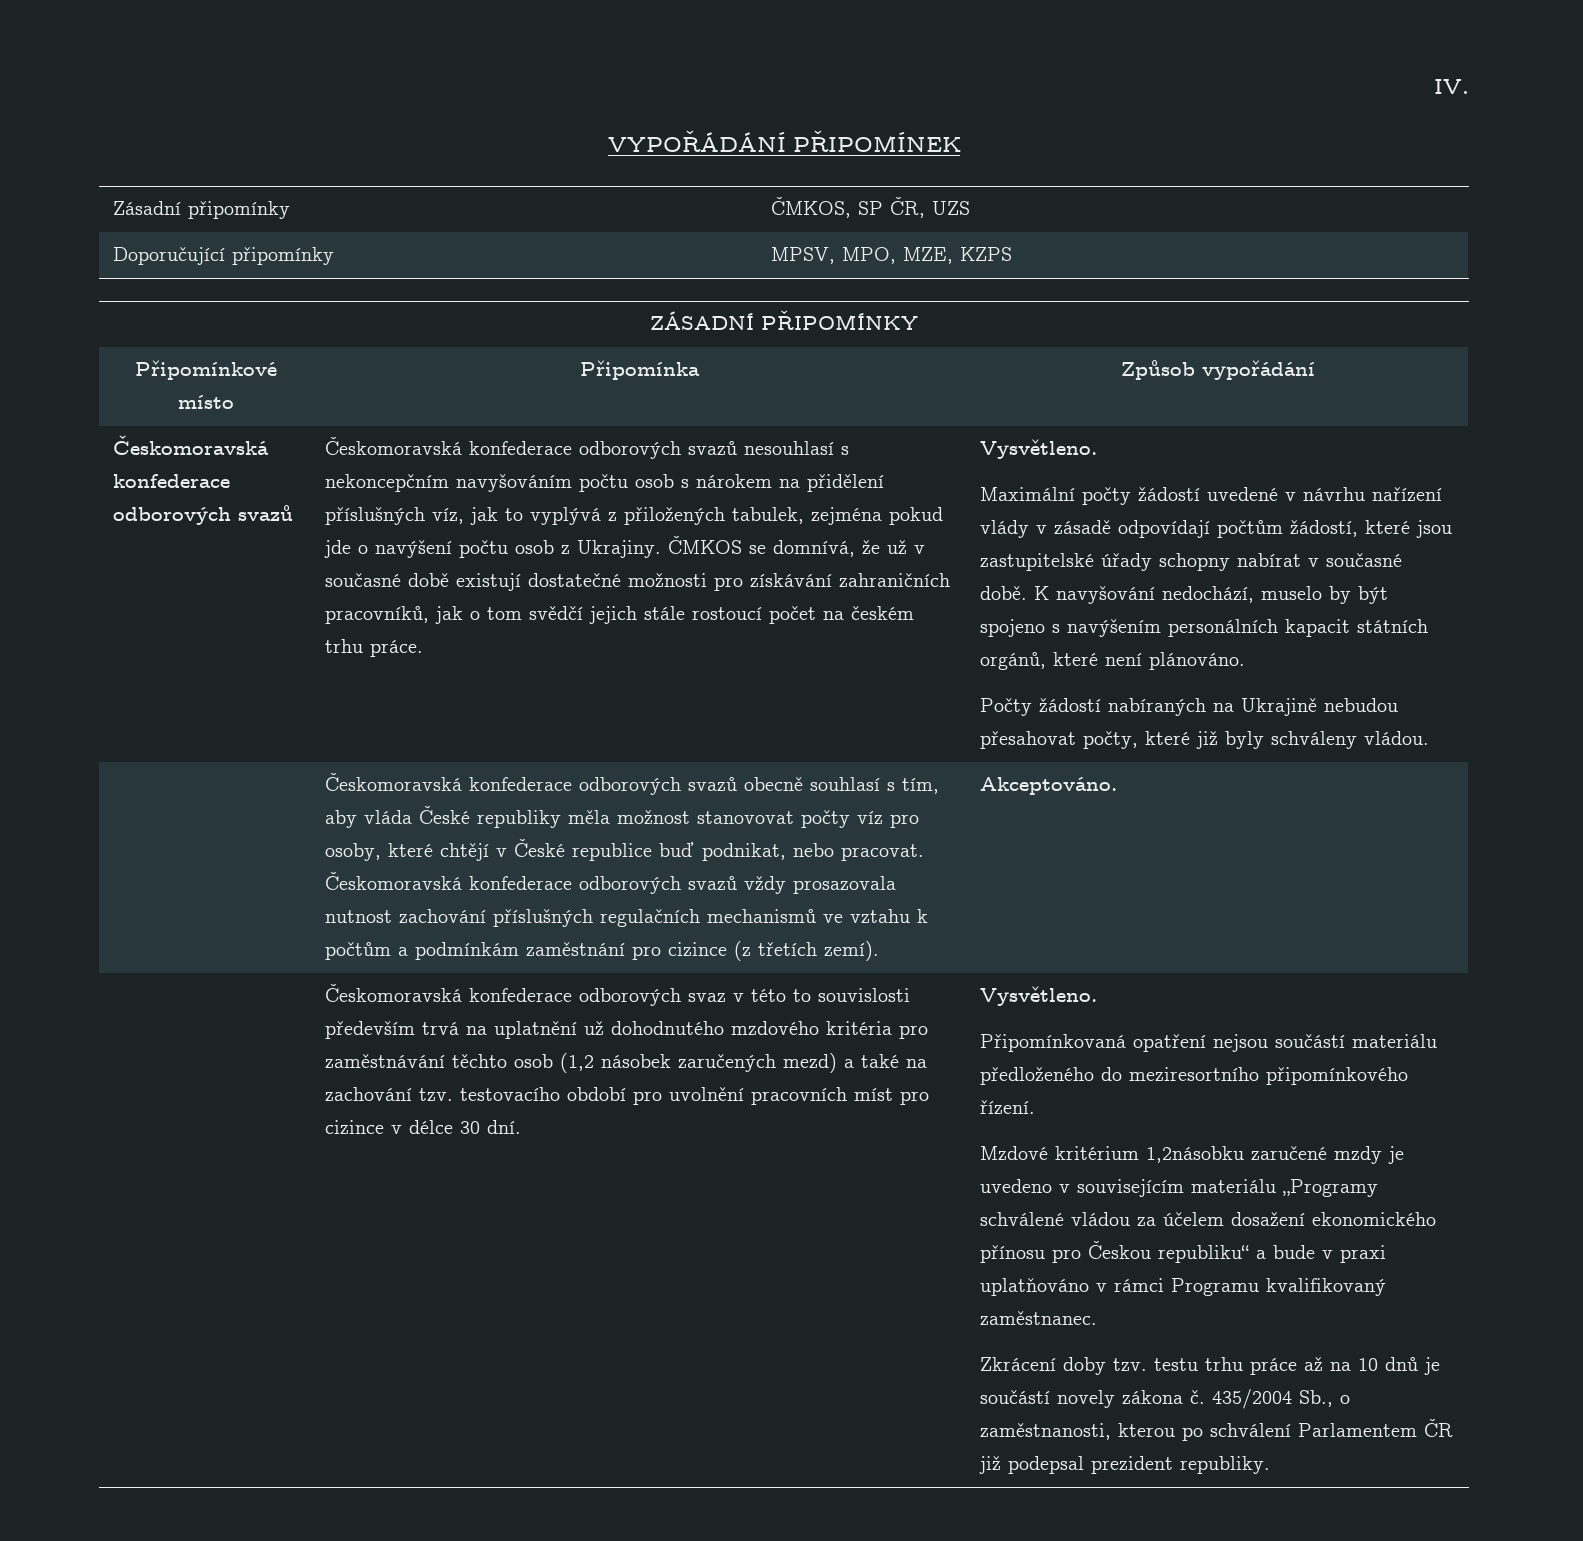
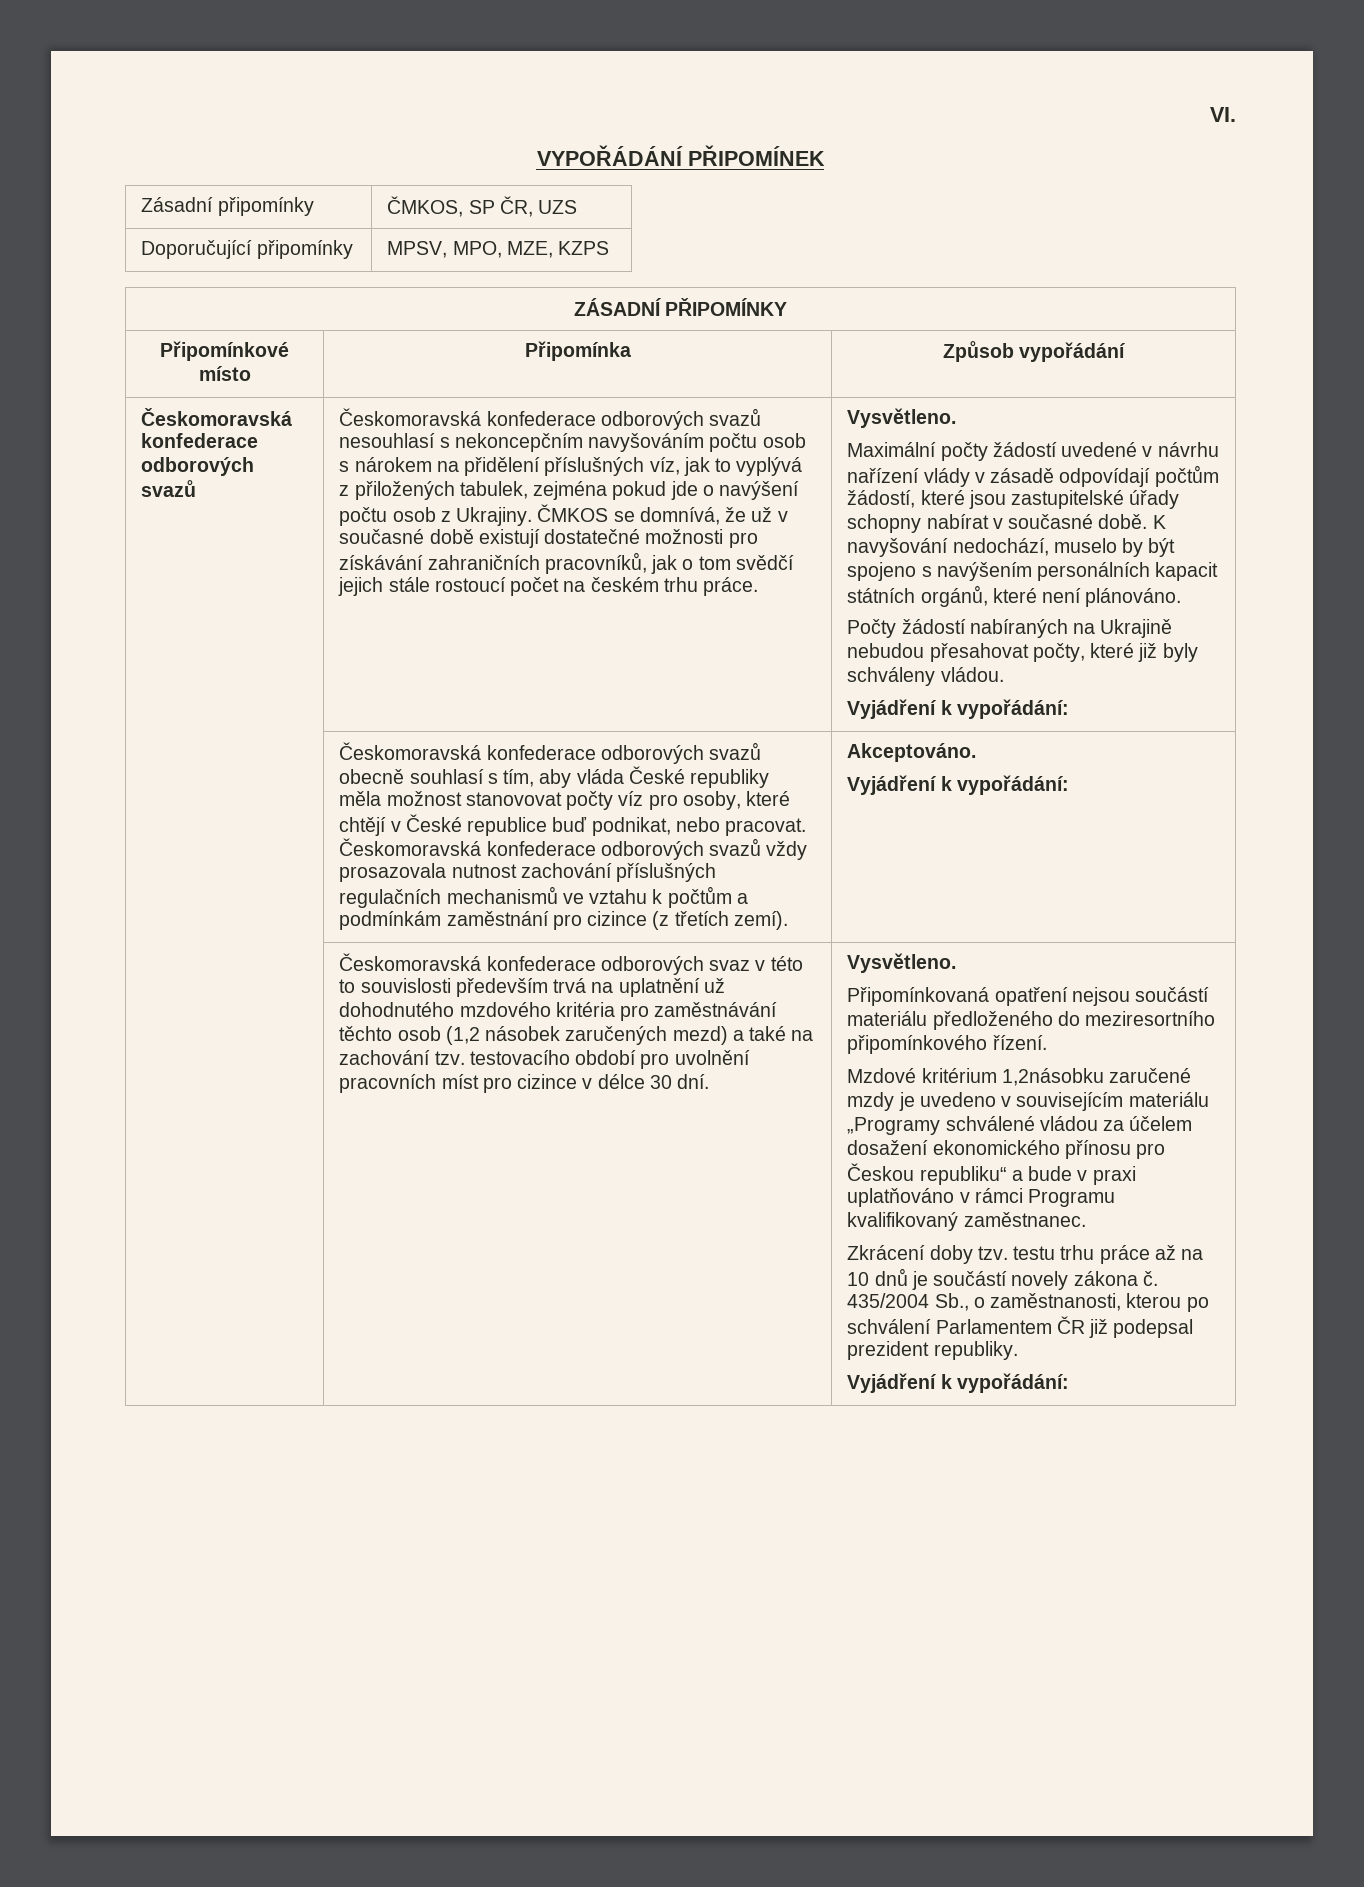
[1434,79,1469,94] IV. -> [1210,107,1236,122] VI.
(1430, 738) none -> [847,699,1069,719] // Vyjádření k vypořádání:
(1118, 786) none -> [847,775,1069,795] // Vyjádření k vypořádání:
(1271, 1465) none -> [847,1373,1069,1393] // Vyjádření k vypořádání:

